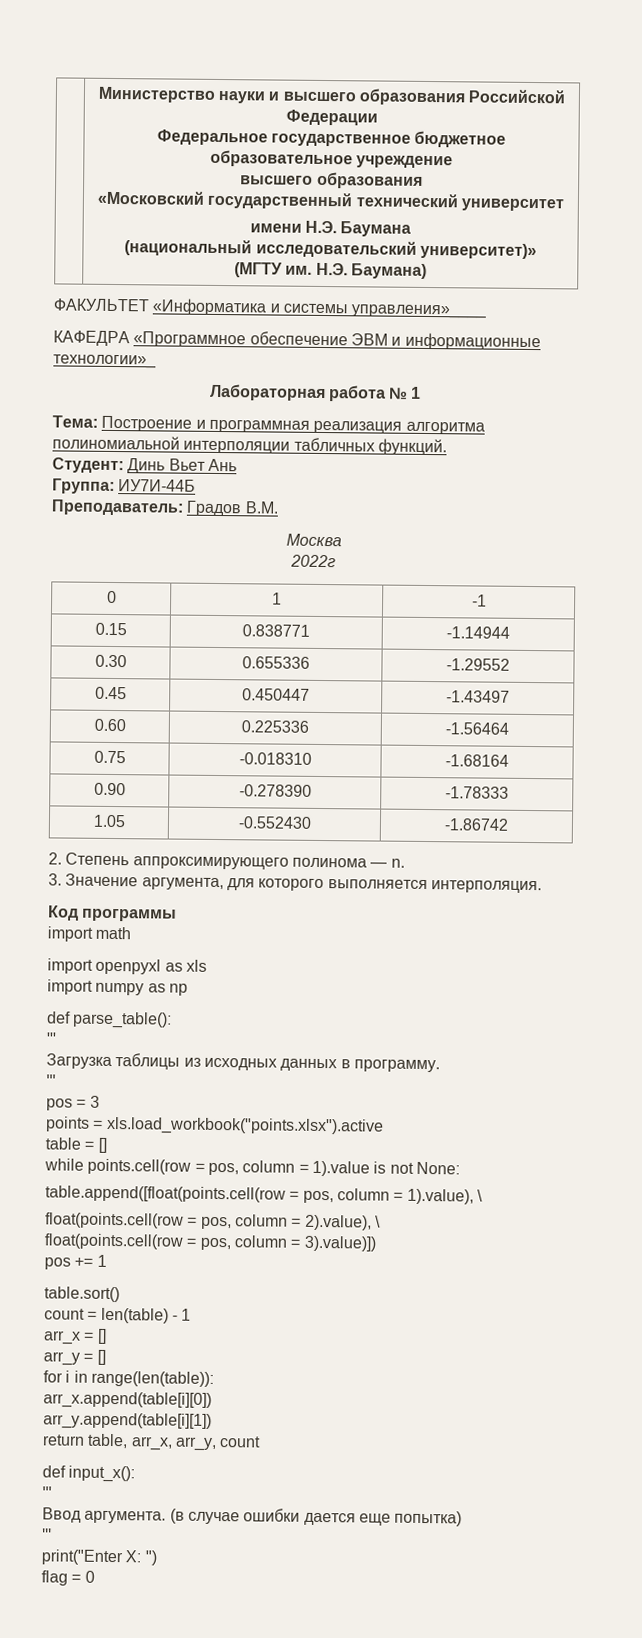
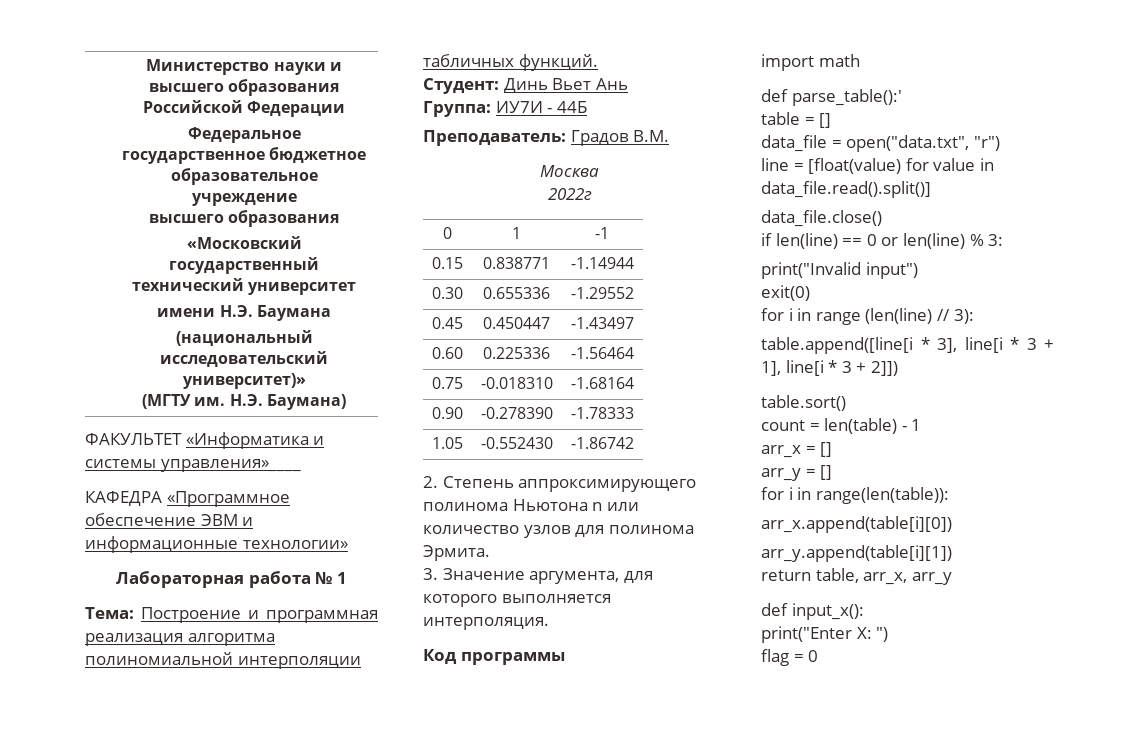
[53,354,157,369] технологии»_ -> [242,540,348,549] технологии»
[118,479,197,492] ИУ7И-44Б -> [495,101,587,113] ИУ7И - 44Б
[370,858,405,868] — n. -> [512,499,639,511] [423,525,694,538] [423,545,490,561] Ньютона n или количество узлов для полинома Эрмита.
[47,958,207,975] [47,979,188,996] [47,1011,173,1029] [46,1032,56,1045] [46,1053,440,1073] [46,1074,56,1087] [46,1095,100,1111] [45,1116,384,1136] [45,1137,107,1153] [44,1158,460,1177] [45,1185,483,1205] [45,1212,381,1231] [44,1233,376,1252] [44,1254,107,1270] import openpyxl as xls // import numpy as np // def parse_table(): // ''' // Загрузка таблицы из исходных данных в программу. // ''' // pos = 3 // points = xls.load_workbook("points.xlsx").active // table = [] // while points.cell(row = pos, column = 1).value is not None: // table.append([float(points.cell(row = pos, column = 1).value), \ // float(points.cell(row = pos, column = 2).value), \ // float(points.cell(row = pos, column = 3).value)]) // pos += 1 -> [761,89,902,106] [761,112,832,128] [761,135,1000,152] [761,158,994,174] [761,181,931,198] [761,210,882,227] [761,233,1004,249] [761,262,918,279] [761,285,810,301] [761,308,974,325] [761,337,1054,354] [761,360,898,376] def parse_table():' // table = [] // data_file = open("data.txt", "r") // line = [float(value) for value in data_file.read().split()] // data_file.close() // if len(line) == 0 or len(line) % 3: // print("Invalid input") // exit(0) // for i in range (len(line) // 3): // table.append([line[i * 3], line[i * 3 + 1], line[i * 3 + 2]])
[174,1436,262,1452] arr_y, count -> [911,572,952,585] arr_y
[42,1486,52,1499] [42,1507,463,1527] [42,1528,52,1541] // ''' // Ввод аргумента. (в случае ошибки дается еще попытка) // ''' -> (864, 611) none

